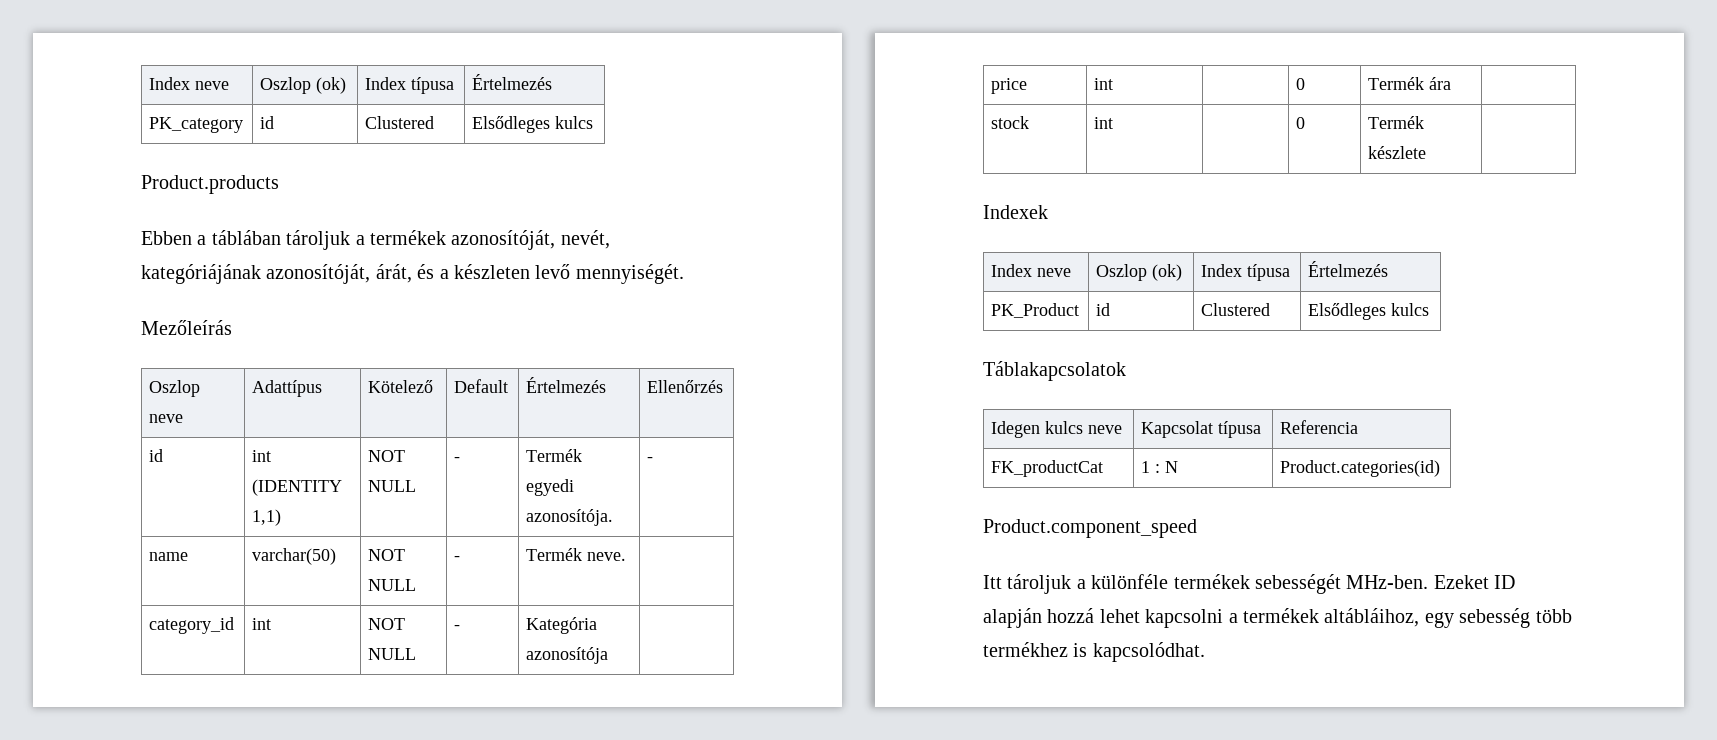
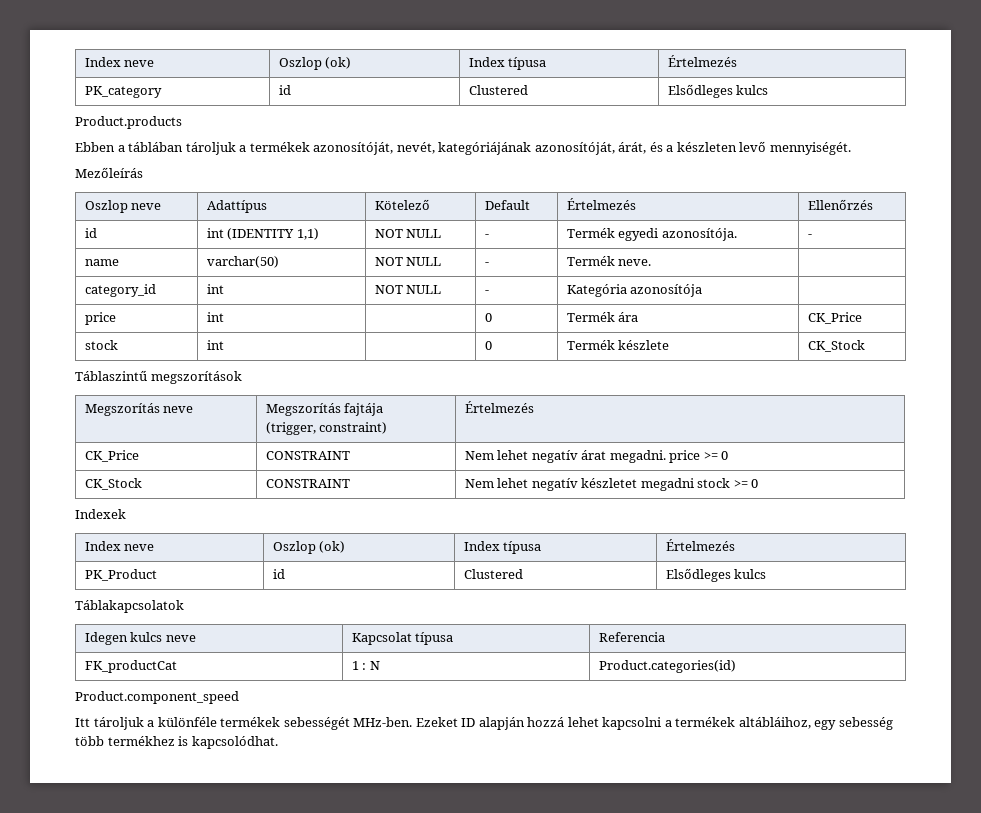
(1452, 83) none -> [807,312,862,324] CK_Price
(1427, 152) none -> [807,340,865,352] [75,370,242,384] [84,403,194,416] [265,403,384,416] [265,422,388,435] [464,401,534,413] [84,450,139,462] [265,451,350,460] [464,450,729,463] [84,478,142,490] [265,479,350,488] [464,478,759,491] CK_Stock // Táblaszintű megszorítások // Megszorítás neve | Megszorítás fajtája // (trigger, constraint) | Értelmezés // CK_Price | CONSTRAINT | Nem lehet negatív árat megadni. price >= 0 // CK_Stock | CONSTRAINT | Nem lehet negatív készletet megadni stock >= 0

